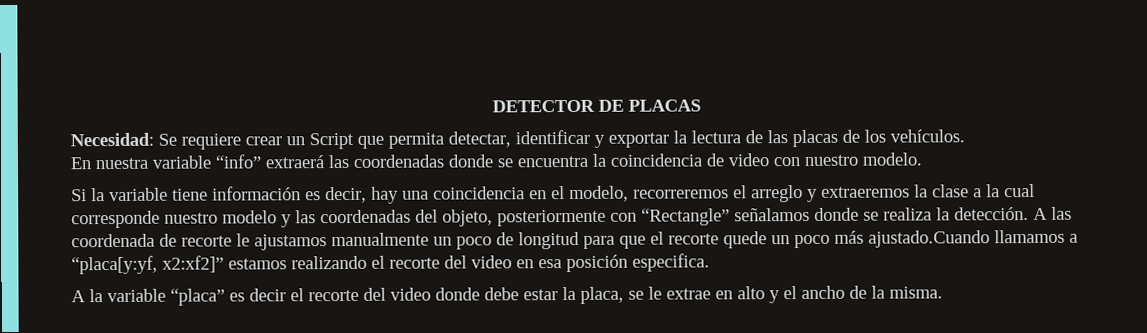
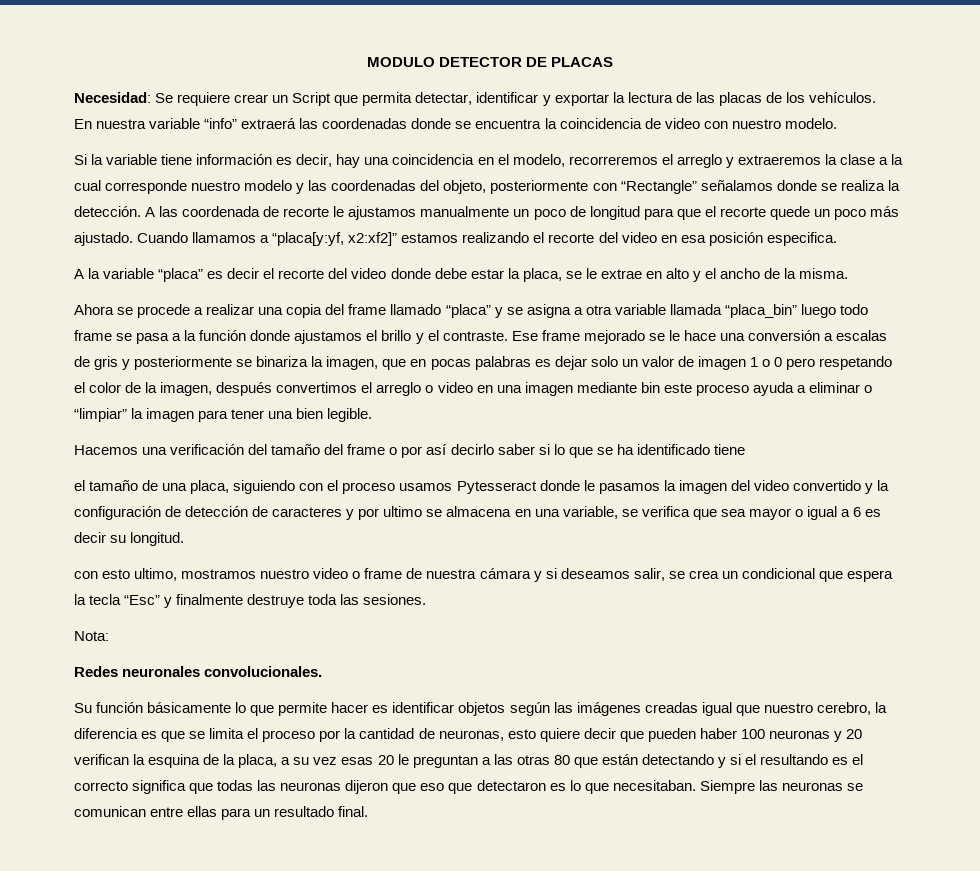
(491, 106) none -> [366,57,435,67] MODULO
[868,230,990,248] ajustado.Cuando -> [74,232,189,246] ajustado. Cuando
(943, 292) none -> [74,304,868,318] [74,330,888,344] [74,356,893,370] [74,382,873,396] [74,408,373,422] [74,444,745,458] [74,480,889,494] [74,506,882,520] [74,532,185,546] [74,568,893,582] [74,594,427,608] [74,631,109,641] [74,666,323,677] [74,702,887,716] [74,728,863,742] [74,754,864,768] [74,780,863,794] [74,806,369,820] // Ahora se procede a realizar una copia del frame llamado “placa” y se asigna a otra variable llamada “placa_bin” luego todo frame se pasa a la función donde ajustamos el brillo y el contraste. Ese frame mejorado se le hace una conversión a escalas de gris y posteriormente se binariza la imagen, que en pocas palabras es dejar solo un valor de imagen 1 o 0 pero respetando el color de la imagen, después convertimos el arreglo o video en una imagen mediante bin este proceso ayuda a eliminar o “limpiar” la imagen para tener una bien legible. // Hacemos una verificación del tamaño del frame o por así decirlo saber si lo que se ha identificado tiene // el tamaño de una placa, siguiendo con el proceso usamos Pytesseract donde le pasamos la imagen del video convertido y la configuración de detección de caracteres y por ultimo se almacena en una variable, se verifica que sea mayor o igual a 6 es decir su longitud. // con esto ultimo, mostramos nuestro video o frame de nuestra cámara y si deseamos salir, se crea un condicional que espera la tecla “Esc” y finalmente destruye toda las sesiones. // Nota: // Redes neuronales convolucionales. // Su función básicamente lo que permite hacer es identificar objetos según las imágenes creadas igual que nuestro cerebro, la diferencia es que se limita el proceso por la cantidad de neuronas, esto quiere decir que pueden haber 100 neuronas y 20 verifican la esquina de la placa, a su vez esas 20 le preguntan a las otras 80 que están detectando y si el resultando es el correcto significa que todas las neuronas dijeron que eso que detectaron es lo que necesitaban. Siempre las neuronas se comunican entre ellas para un resultado final.

